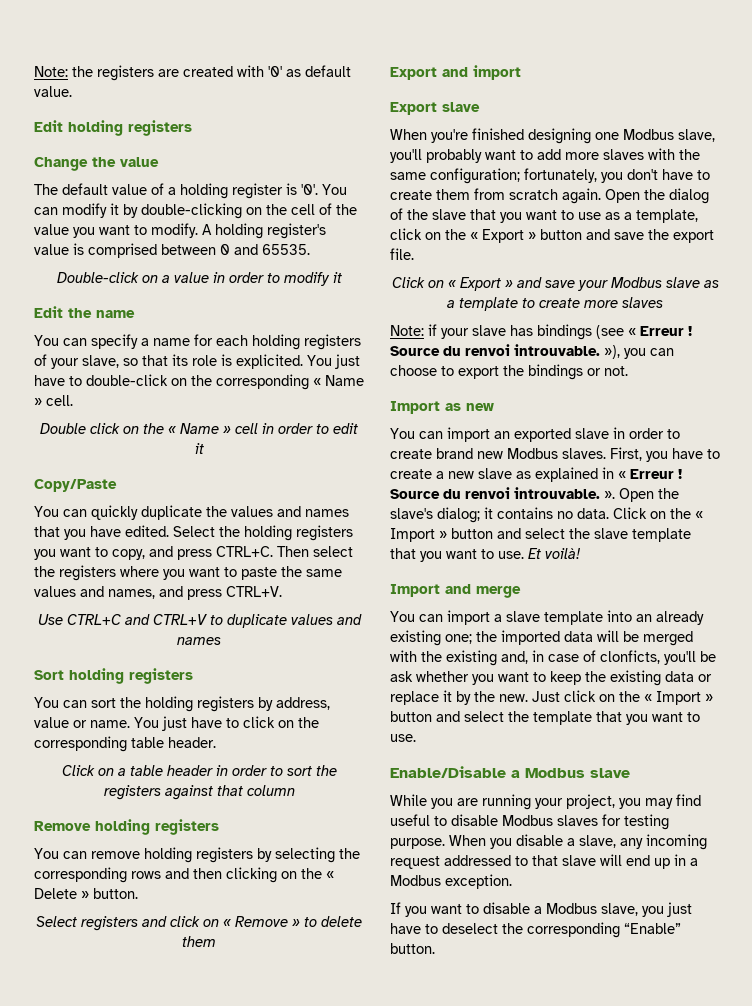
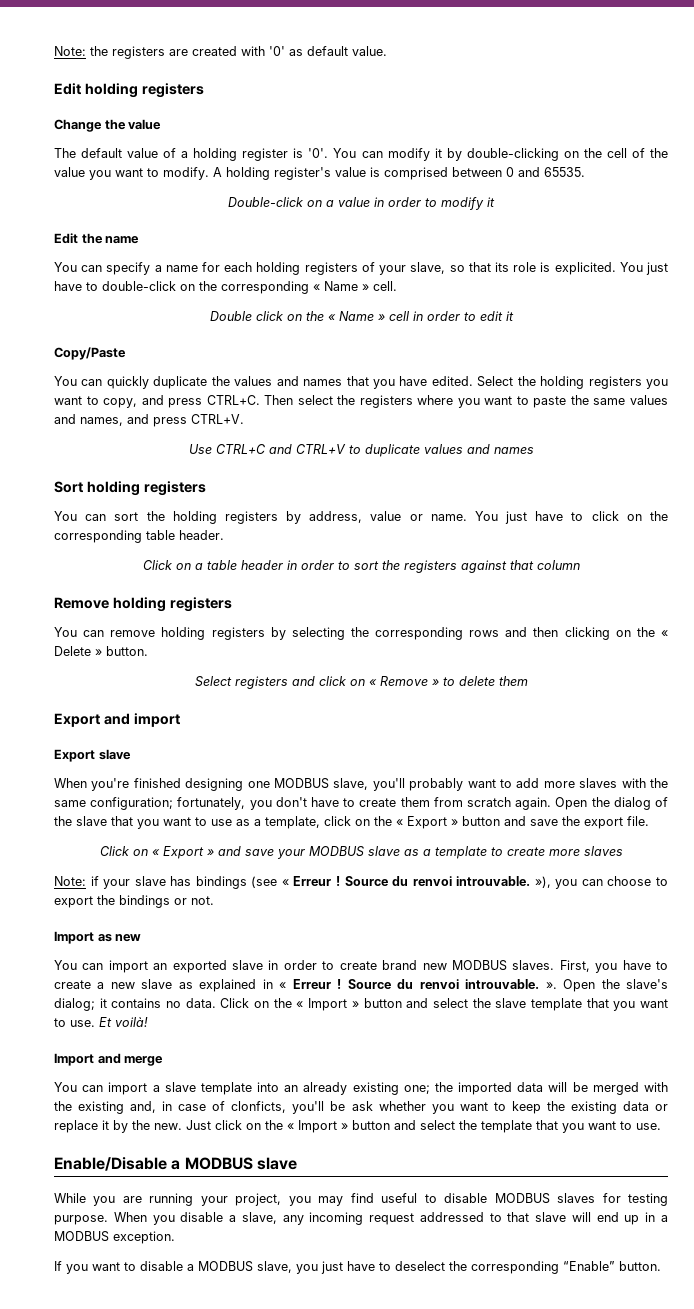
[623,129,674,140] Modbus -> [274,778,329,789] MODBUS
[610,277,662,288] Modbus -> [308,846,364,857] MODBUS
[507,448,558,459] Modbus -> [451,960,507,971] MODBUS
[525,768,585,778] Modbus -> [184,1157,253,1170] MODBUS
[502,815,553,826] Modbus -> [494,1193,550,1204] MODBUS
[390,875,441,886] Modbus -> [54,1231,109,1242] MODBUS
[546,903,597,914] Modbus -> [198,1261,253,1272] MODBUS

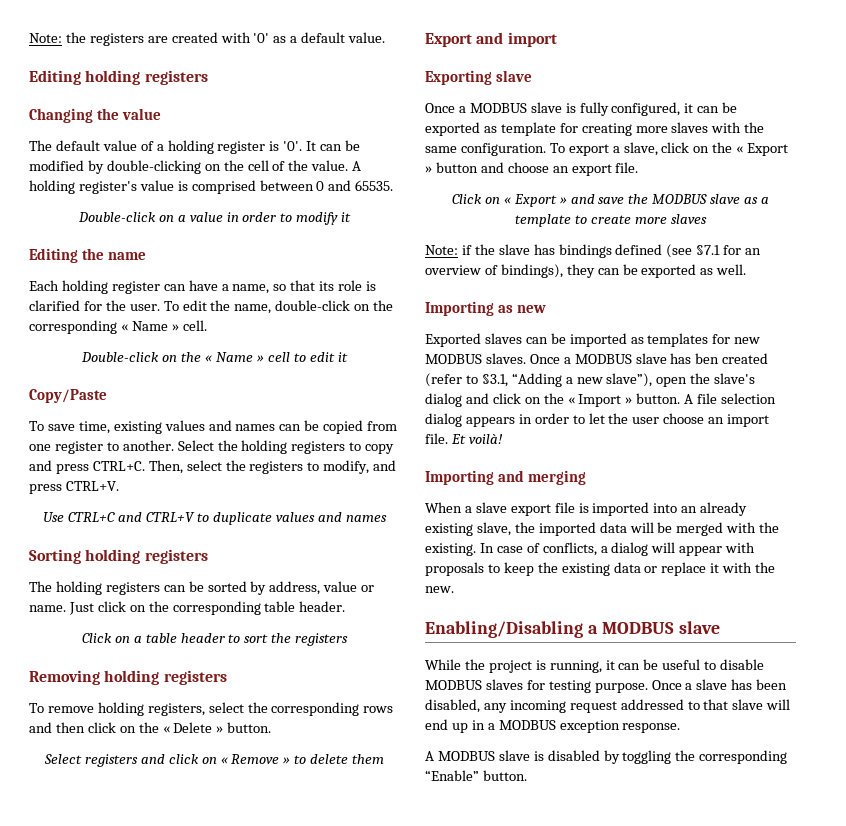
(303, 52) none -> [290,36,298,43] a
[54,83,204,98] [54,119,102,132] Edit holding registers // Change -> [29,70,208,85] [29,108,93,123] Editing holding registers // Changing
[333,148,442,161] You can modify it -> [306,140,361,151] [29,160,84,171] It can be modified
[54,167,209,180] value you want to modify. -> [311,160,349,171] value.
[54,233,78,244] Edit -> [29,248,78,263] Editing
[54,262,446,275] You can specify a name for each holding registers of your slave, -> [29,280,270,294] Each holding register can have a name,
[554,262,669,275] [54,281,98,291] explicited. You just have to -> [29,300,272,314] clarified for the user. To edit the name,
[209,311,284,321] Double click -> [81,352,160,362] Double-click
[412,311,460,321] in order -> (290, 357) none
[54,376,668,389] [54,396,138,408] You can quickly duplicate the values and names that you have edited. Select the holding registers you want to copy, -> [29,420,398,434] [29,440,395,454] To save time, existing values and names can be copied from one register to another. Select the holding registers to copy
[264,395,294,405] Then -> [148,460,183,474] Then,
[417,395,668,408] [54,414,123,426] where you want to paste the same values and names, -> [307,460,370,474] to modify,
[54,481,206,496] [54,511,278,524] Sort holding registers // You can sort the holding registers -> [29,549,208,564] [29,581,247,595] Sorting holding registers // The holding registers can be sorted
[474,511,584,524] You just have to -> [68,602,94,615] Just
[286,560,334,570] in order -> (225, 638) none
[460,560,580,573] [54,597,232,612] [54,627,345,640] against that column // Remove holding registers // You can remove holding registers by selecting -> [29,670,227,685] [29,702,244,716] // Removing holding registers // To remove holding registers, select
[564,627,610,640] clicking -> [87,722,116,733] click
[54,749,131,762] [54,778,540,791] Export slave // When you're finished designing one MODBUS slave, you'll probably want to add -> [425,70,532,85] [425,102,738,116] [425,122,632,136] Exporting slave // Once a MODBUS slave is fully configured, it can be exported as template for creating
[90,797,668,810] [54,816,320,829] configuration; fortunately, you don't have to create them from scratch again. Open the dialog of the slave that you want to use as a template, -> [460,142,658,156] configuration. To export a slave,
[530,816,580,826] save the -> [507,162,569,173] choose an
[276,849,305,859] your -> [628,194,649,204] the
[103,879,131,889] your -> [474,244,495,255] the
[251,876,668,889] [54,895,214,908] [54,931,142,944] [54,960,669,973] [54,979,669,992] [54,998,668,1011] [54,1017,148,1027] [54,1053,164,1066] [54,1082,252,1095] (see « Erreur ! Source du renvoi introuvable. »), you can choose to export the bindings or not. // Import as new // You can import an exported slave in order to create brand new MODBUS slaves. First, you have to create a new slave as explained in « Erreur ! Source du renvoi introuvable. ». Open the slave's dialog; it contains no data. Click on the « Import » button and select the slave template that you want to use. Et voilà! // Import and merge // You can import a slave template -> [615,244,762,258] [425,264,747,278] [425,301,546,316] [425,333,761,347] [425,353,769,364] [425,373,756,387] [425,393,777,407] [425,413,770,427] [425,433,503,444] [425,470,586,485] [425,502,650,516] defined (see §7.1 for an overview of bindings), they can be exported as well. // Importing as new // Exported slaves can be imported as templates for new MODBUS slaves. Once a MODBUS slave has ben created (refer to §3.1, “Adding a new slave”), open the slave's dialog and click on the « Import » button. A file selection dialog appears in order to let the user choose an import file. Et voilà! // Importing and merging // When a slave export file is imported
[403,1085,430,1094] one; -> [476,522,511,536] slave,
[78,1101,488,1114] existing and, in case of clonficts, you'll be ask whether you want -> [425,542,756,556] [425,562,484,576] existing. In case of conflicts, a dialog will appear with proposals
[113,1120,128,1133] by -> [722,562,753,573] with
[186,1120,661,1133] [54,1157,297,1171] [54,1193,374,1206] Just click on the « Import » button and select the template that you want to use. // Enable/Disable a MODBUS slave // While you are running your project, you may find -> [425,621,720,638] [425,659,659,673] // Enabling/Disabling a MODBUS slave // While the project is running, it can be
[113,1212,277,1225] When you disable a slave, -> [651,679,788,690] [425,699,480,713] Once a slave has been disabled,
[113,1231,175,1244] [54,1261,445,1274] exception. // If you want to disable a MODBUS slave, you just have to deselect -> [559,720,681,733] [425,750,672,764] exception response. // A MODBUS slave is disabled by toggling

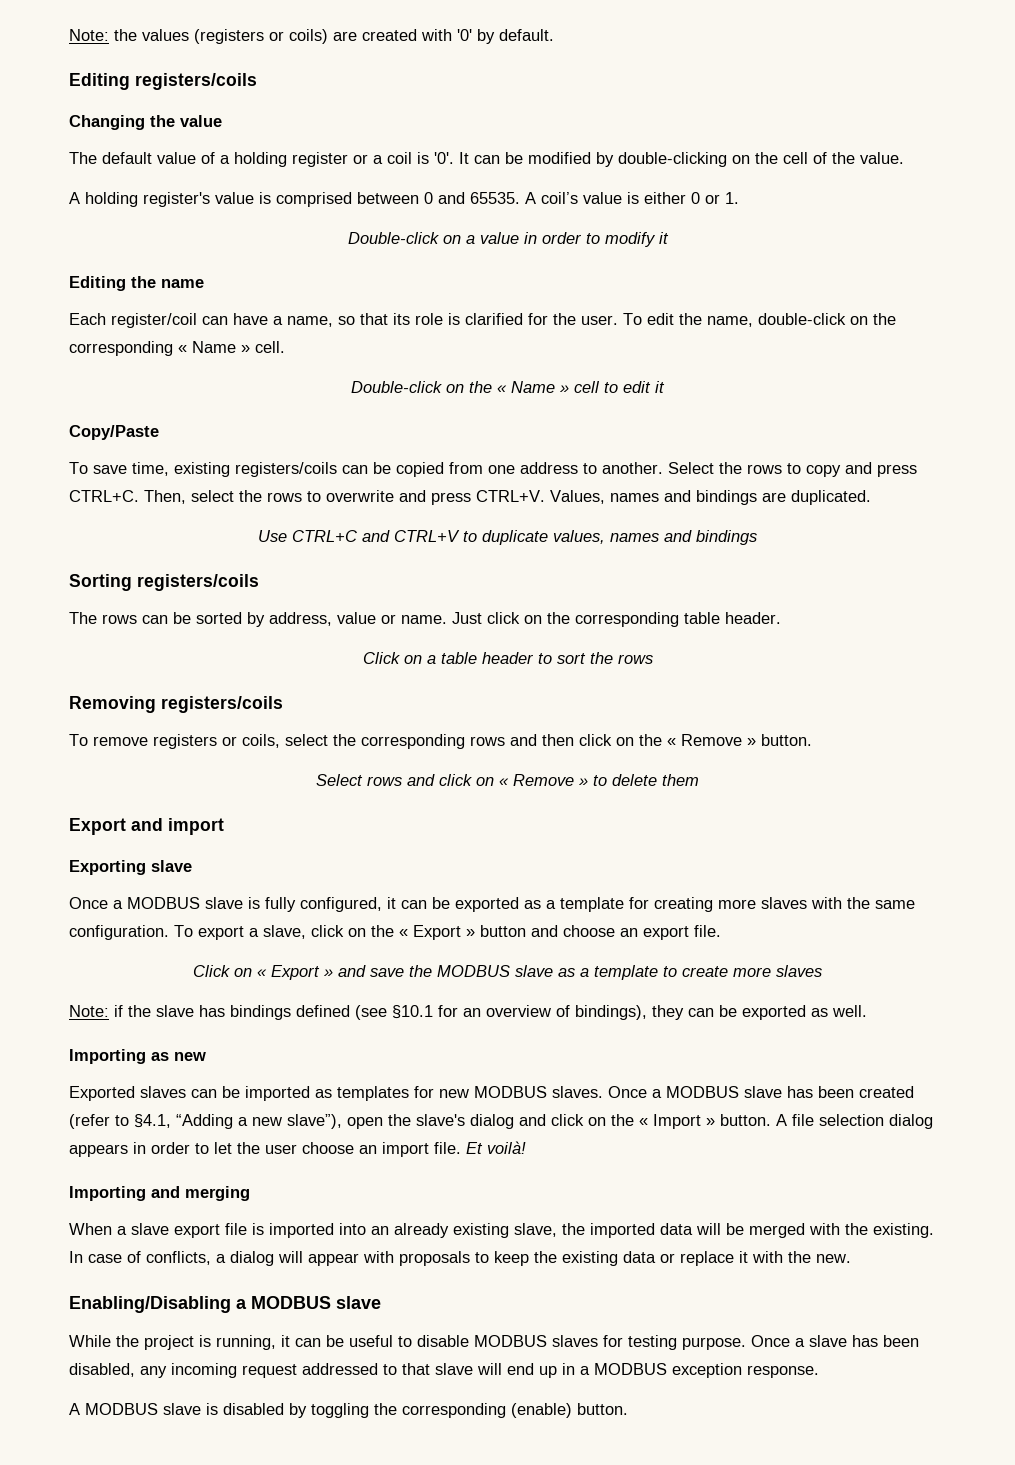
[89,32,386,46] [29,70,208,85] registers are created with '0' as a default value. // Editing holding registers -> [142,29,554,44] [69,73,257,90] values (registers or coils) are created with '0' by default. // Editing registers/coils
(266, 147) none -> [353,152,412,164] or a coil
(349, 165) none -> (904, 158) //
(394, 185) none -> [525,192,739,204] A coil’s value is either 0 or 1.
[61,280,160,294] holding register -> [111,313,197,328] register/coil
[164,420,276,431] values and names -> [235,462,337,477] registers/coils
[54,441,103,454] register -> [520,462,578,474] address
[241,440,346,454] holding registers -> [747,464,782,474] rows
[249,460,370,474] registers to modify, -> [267,490,394,502] rows to overwrite
(119, 486) none -> [550,490,871,505] Values, names and bindings are duplicated.
[275,512,387,522] values and names -> [553,530,757,545] values, names and bindings
[85,549,208,564] [29,581,160,595] holding registers // The holding registers -> [137,574,259,591] [69,612,137,624] registers/coils // The rows
[295,633,349,646] registers -> [617,654,653,664] rows
[104,670,227,685] holding registers -> [161,696,283,713] registers/coils
[97,702,205,716] holding registers, -> [153,734,280,749] registers or coils,
[173,722,213,733] Delete -> [681,734,742,746] Remove
[84,754,138,767] registers -> [367,776,402,786] rows
(497, 129) none -> [546,900,556,909] a
[696,245,721,255] §7.1 -> [392,1005,433,1019] §10.1
[695,353,720,364] ben -> [818,1086,854,1098] been
[481,374,508,387] §3.1, -> [134,1114,171,1128] §4.1,
[425,770,479,781] “Enable” -> [511,1403,572,1418] (enable)

